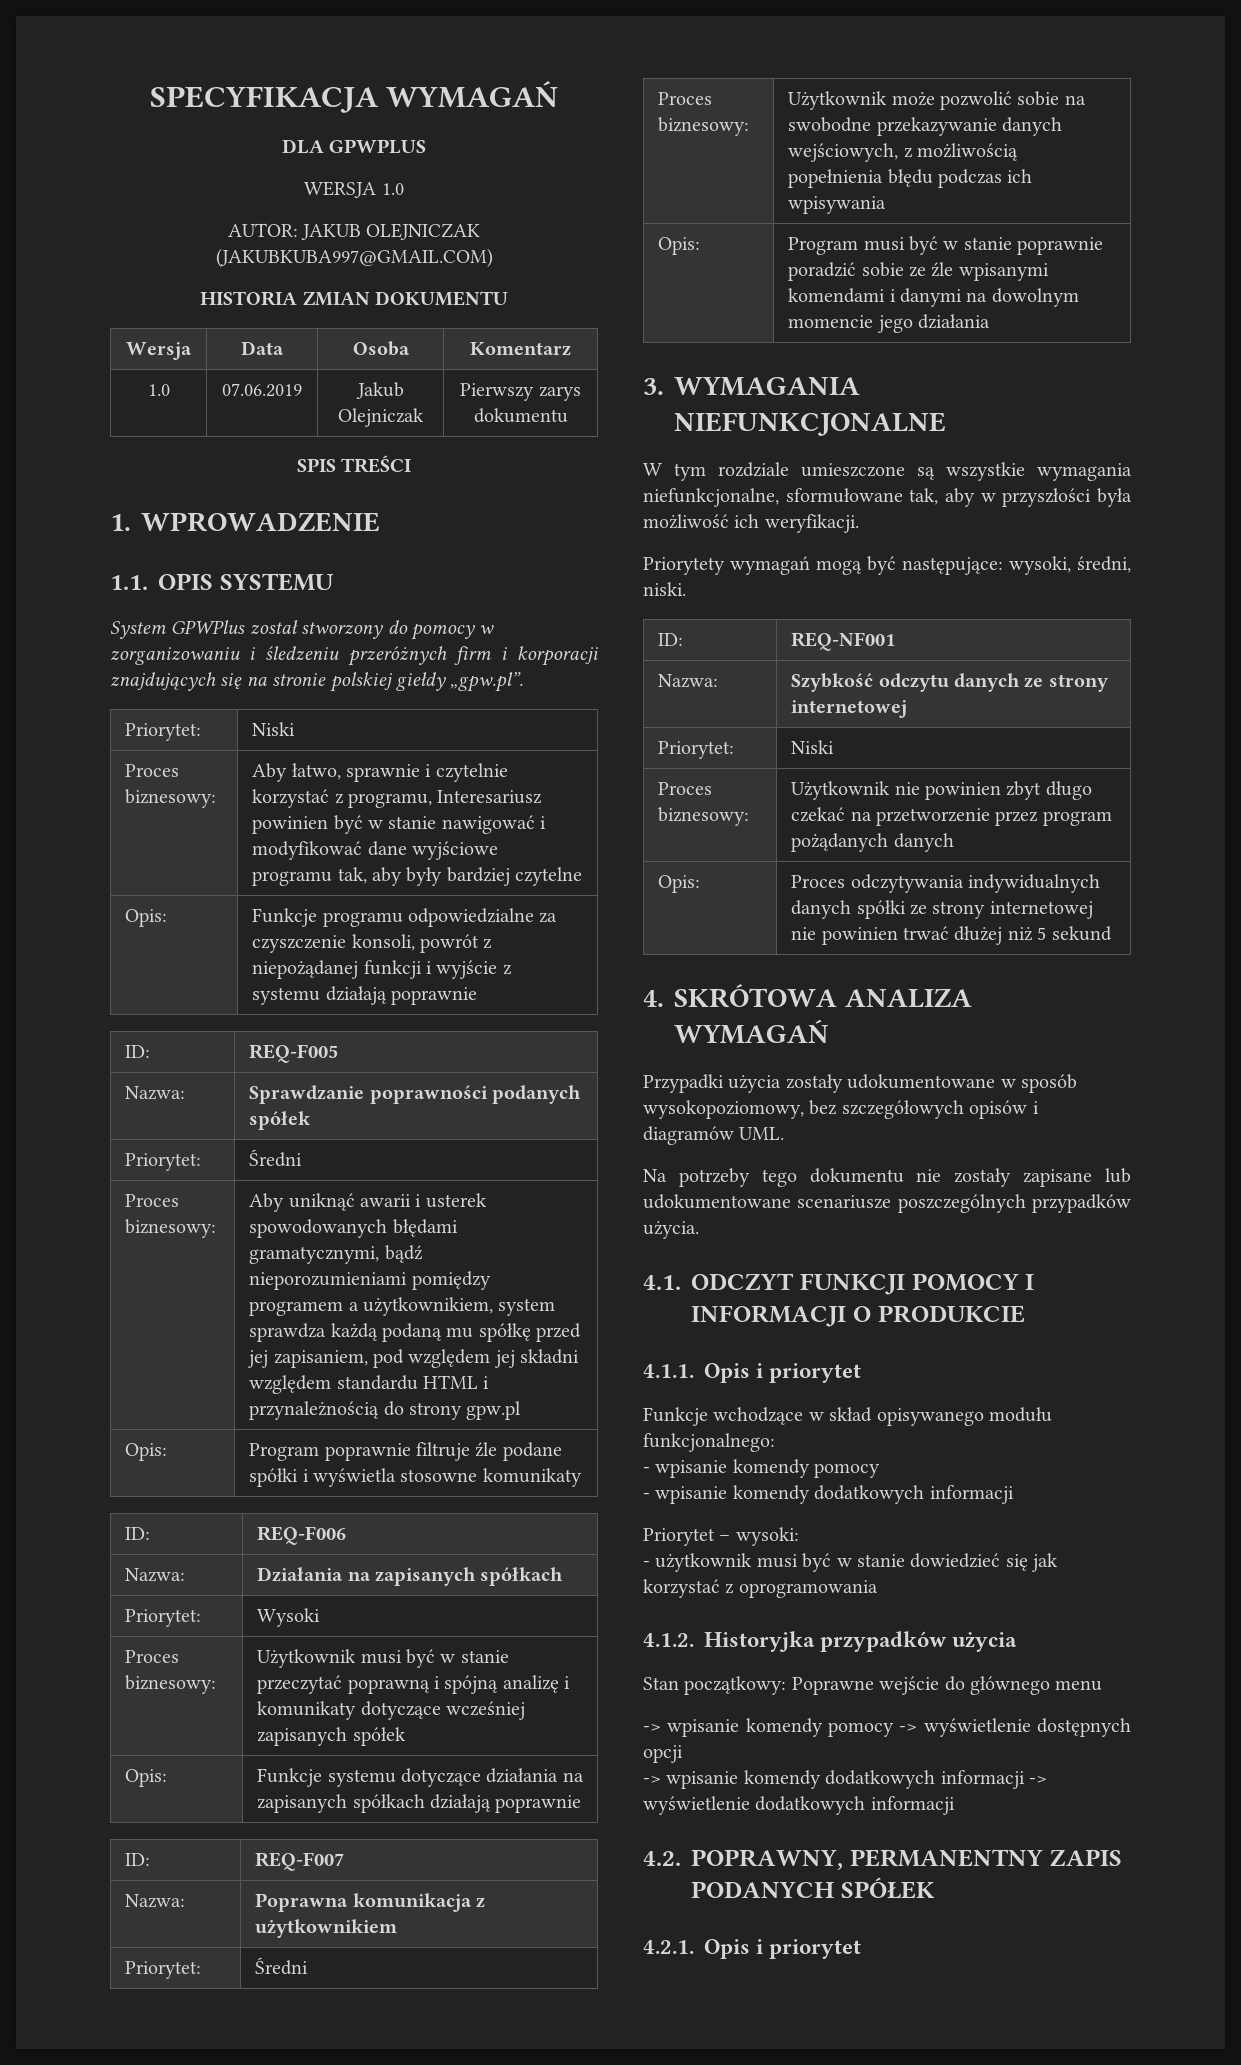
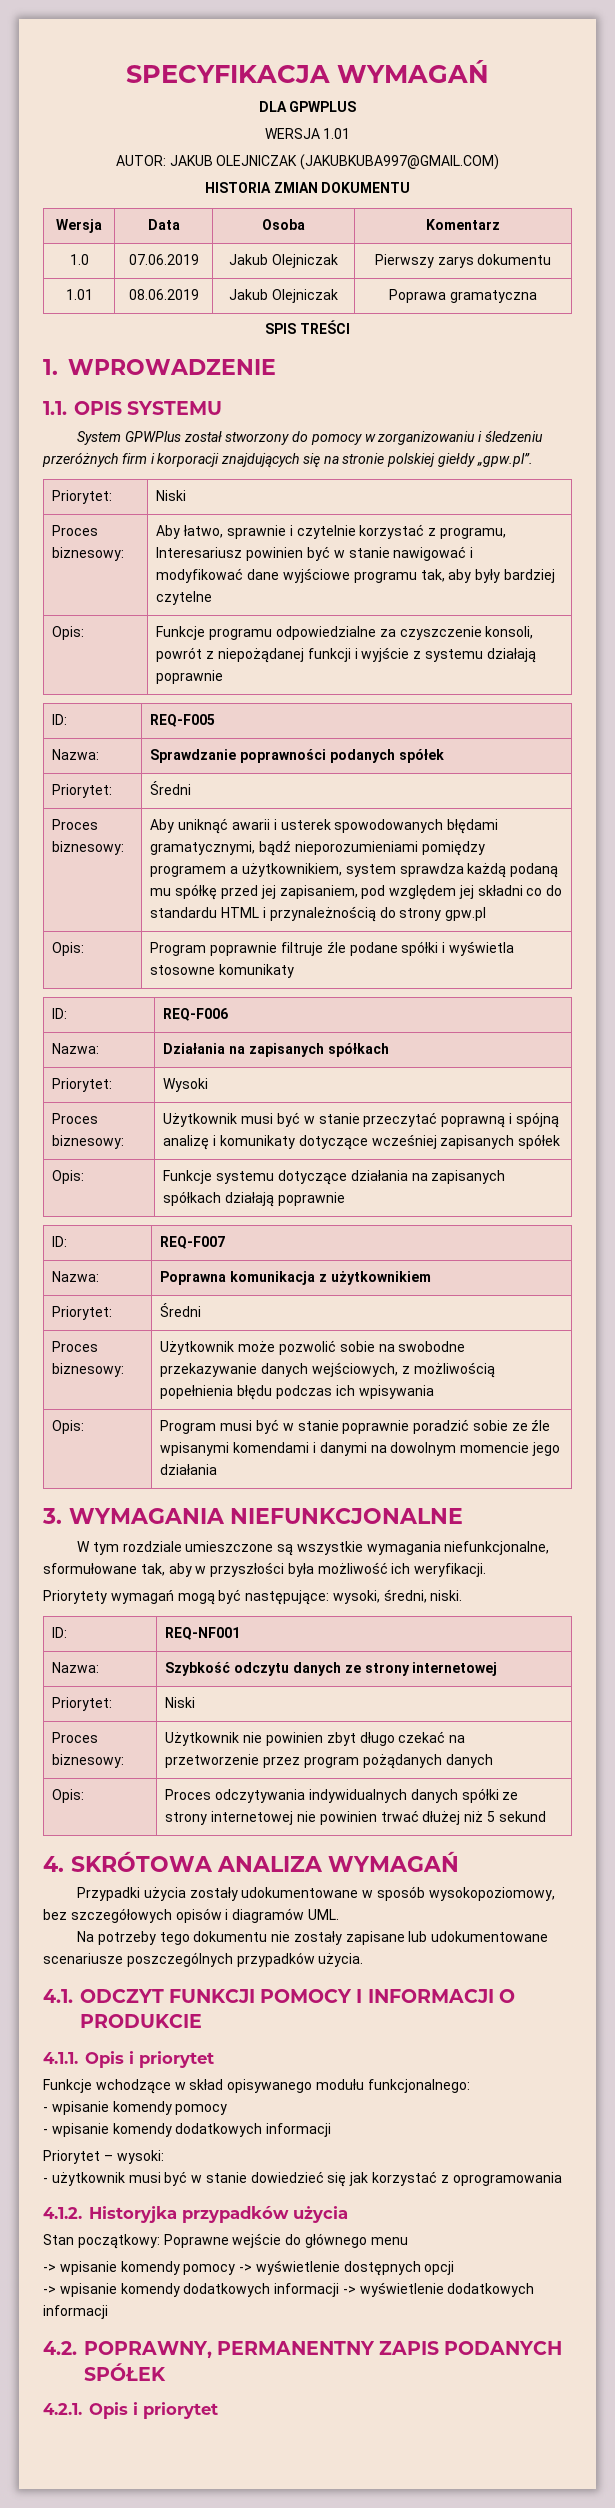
[381,183,404,195] 1.0 -> [323,128,351,139] 1.01
(568, 415) none -> [65,289,93,300] [128,289,199,300] [229,289,338,303] [389,289,537,303] // 1.01 | 08.06.2019 | Jakub Olejniczak | Poprawa gramatyczna
[249,1375,332,1394] względem -> [526,885,563,896] co do

